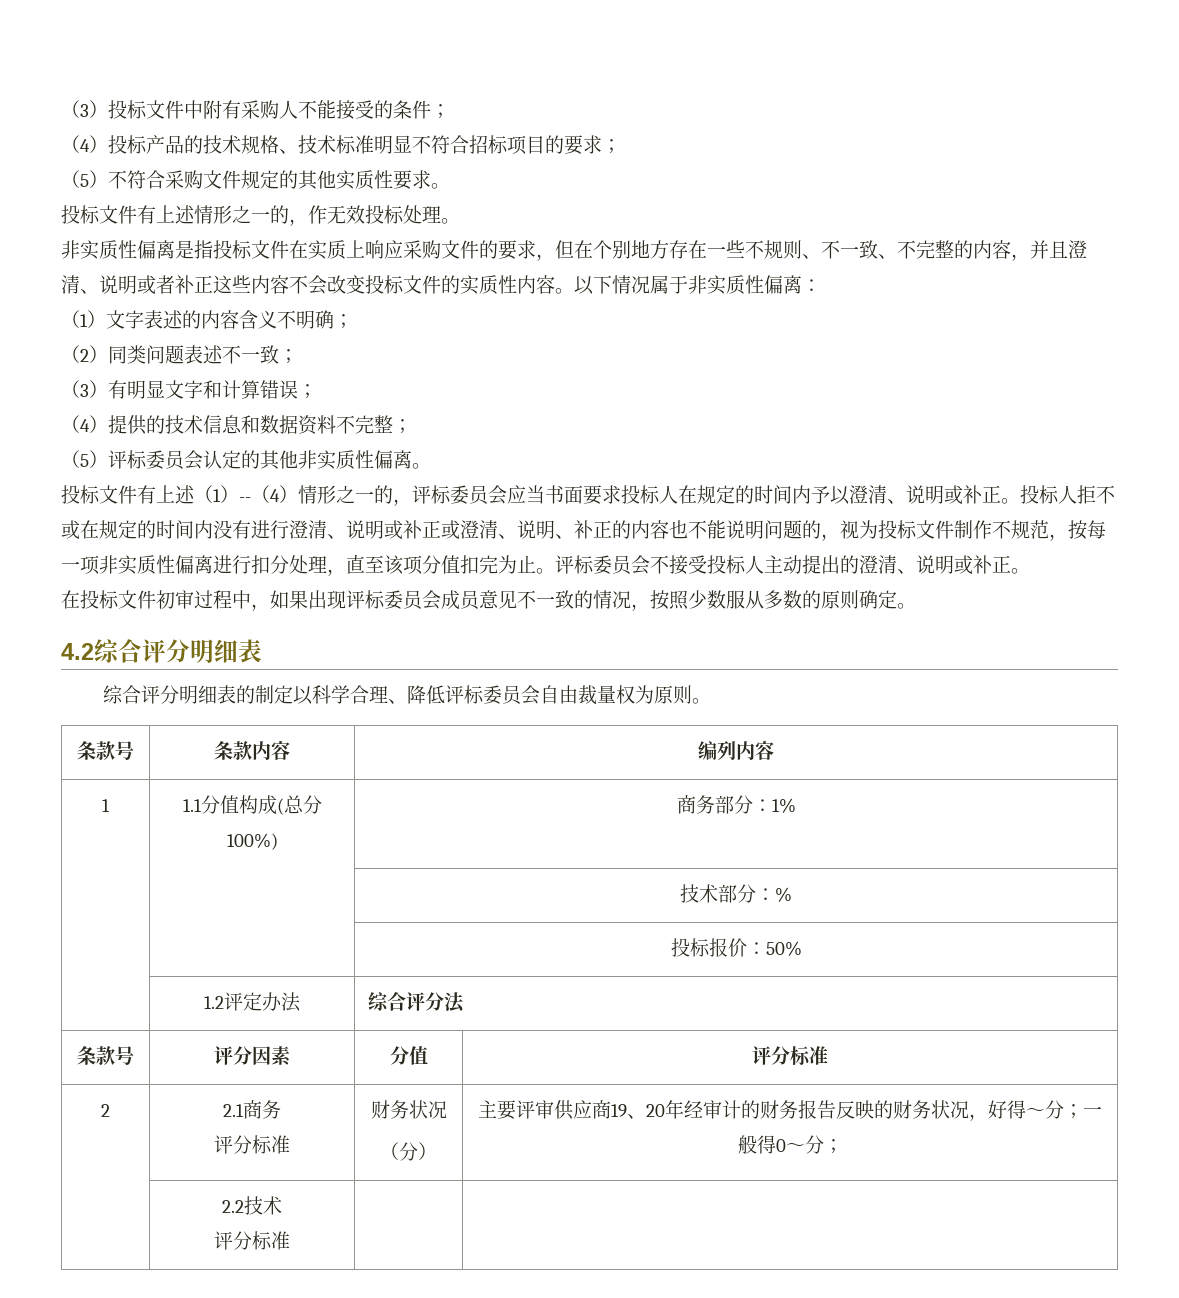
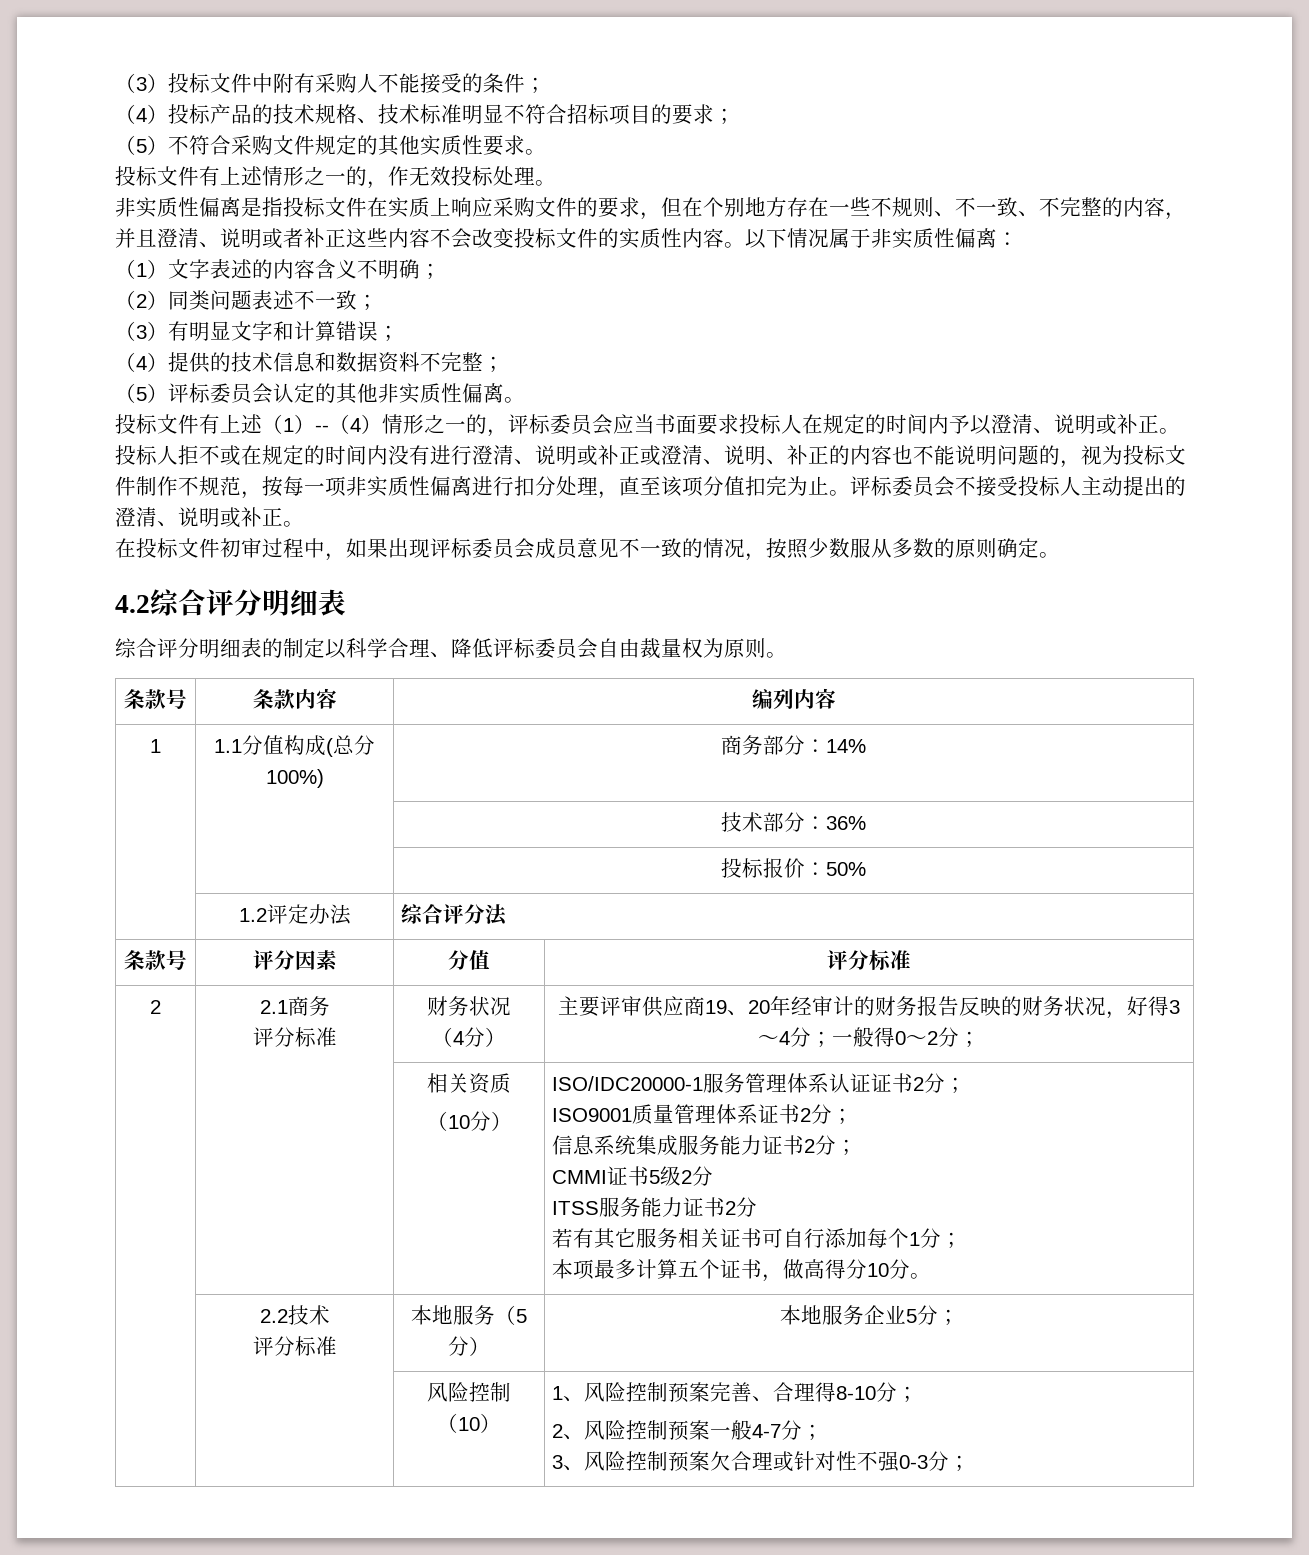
[771,798,796,813] 1% -> [826,739,866,753] 14%
[775,887,792,902] % -> [826,816,866,830] 36%
(399, 1151) none -> [453,1031,464,1045] 4
[1026,1108,1045,1117] ～ -> [1169,1000,1180,1014] [758,1031,790,1045] 3～4
[804,1135,843,1154] [221,1196,282,1215] [213,1231,290,1250] 分； // | 2.2技术 // 评分标准 | | -> [927,1027,980,1047] [427,1073,511,1094] [426,1111,512,1131] [552,1073,967,1093] [552,1104,854,1124] [552,1135,858,1156] [552,1166,714,1186] [552,1197,758,1217] [552,1228,963,1249] [552,1259,932,1282] [259,1305,330,1325] [252,1336,337,1356] [411,1305,527,1325] [448,1336,490,1356] [779,1305,959,1325] [427,1382,511,1402] [437,1413,501,1433] [552,1382,919,1403] [552,1420,824,1441] [552,1451,971,1472] 2分； // | | 相关资质 // （10分） | ISO/IDC20000-1服务管理体系认证证书2分； // ISO9001质量管理体系证书2分； // 信息系统集成服务能力证书2分； // CMMI证书5级2分 // ITSS服务能力证书2分 // 若有其它服务相关证书可自行添加每个1分； // 本项最多计算五个证书，做高得分10分。 // | 2.2技术 // 评分标准 | 本地服务（5分） | 本地服务企业5分； // | | 风险控制（10） | 1、风险控制预案完善、合理得8-10分； // 2、风险控制预案一般4-7分； // 3、风险控制预案欠合理或针对性不强0-3分；

